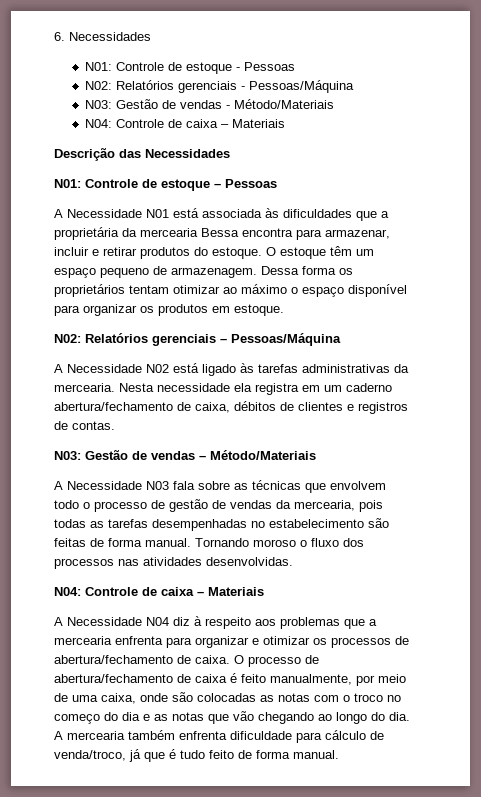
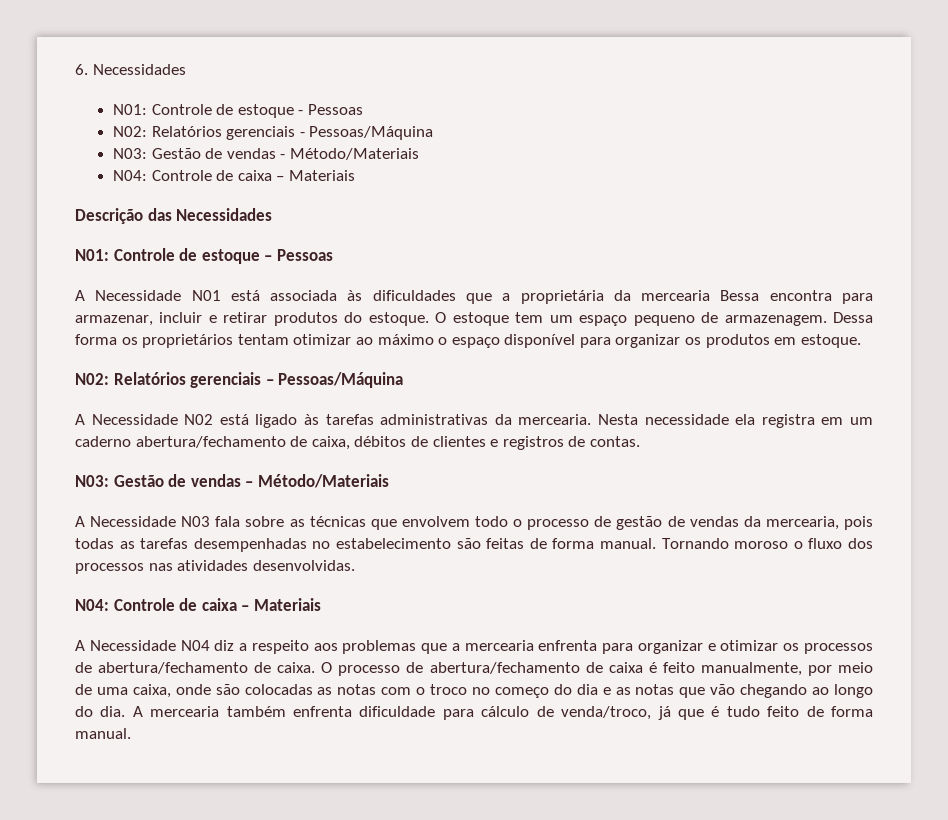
[330,246,352,256] têm -> [515,312,544,323] tem
[194,616,202,626] à -> [239,643,248,651] a

